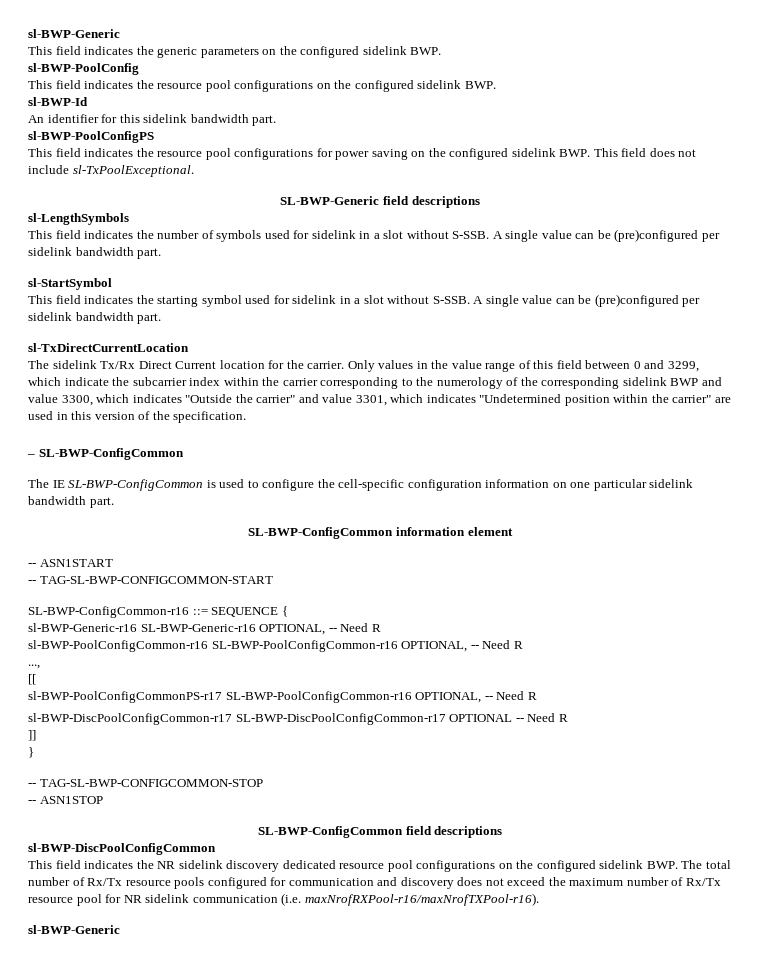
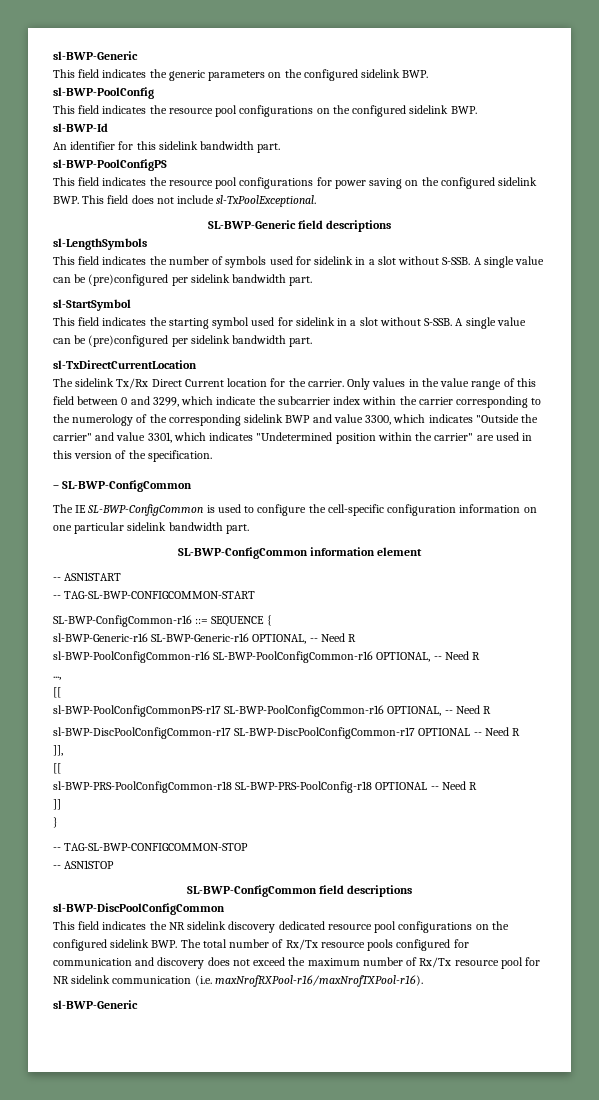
(568, 718) none -> [53,745,63,756] [53,763,61,774] [53,781,478,793] // ]], // [[ // sl-BWP-PRS-PoolConfigCommon-r18 SL-BWP-PRS-PoolConfig-r18 OPTIONAL -- Need R

